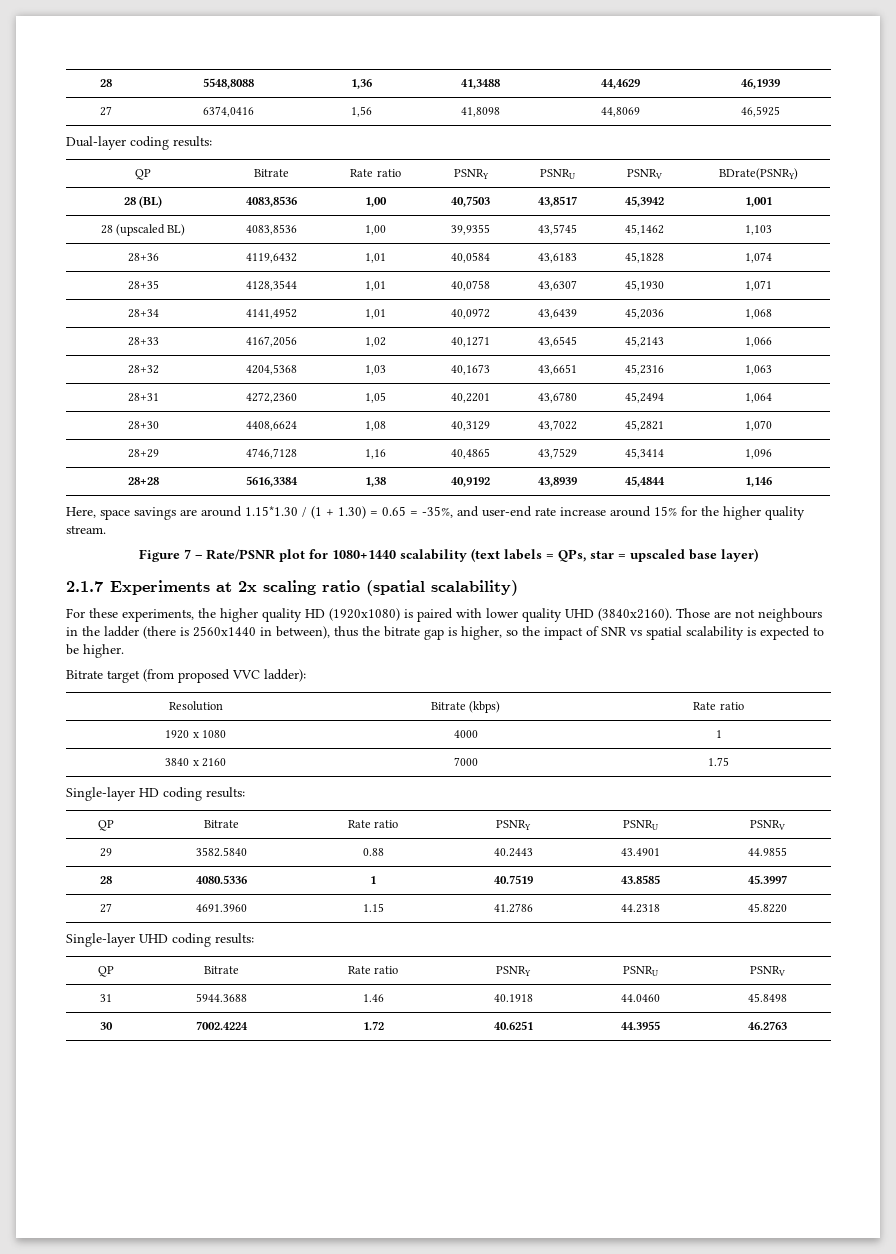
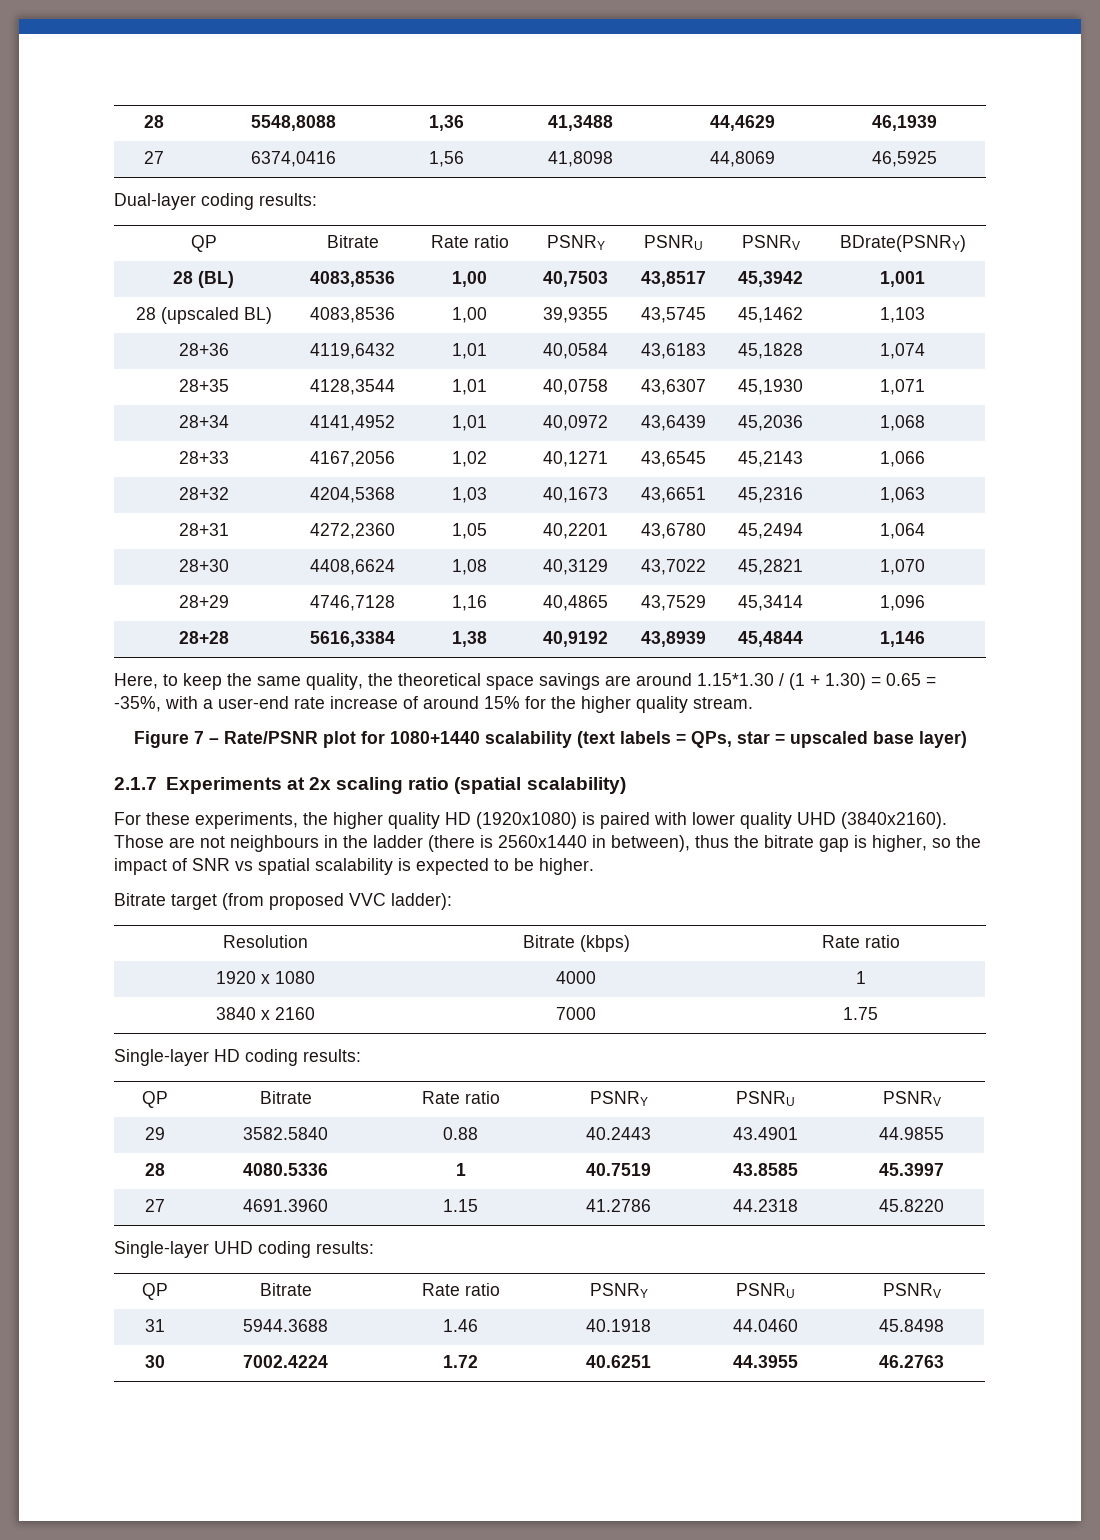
(96, 512) none -> [163,673,481,690] to keep the same quality, the theoretical
[457,506,479,517] and -> [165,696,213,709] with a
(606, 511) none -> [403,696,418,709] of

